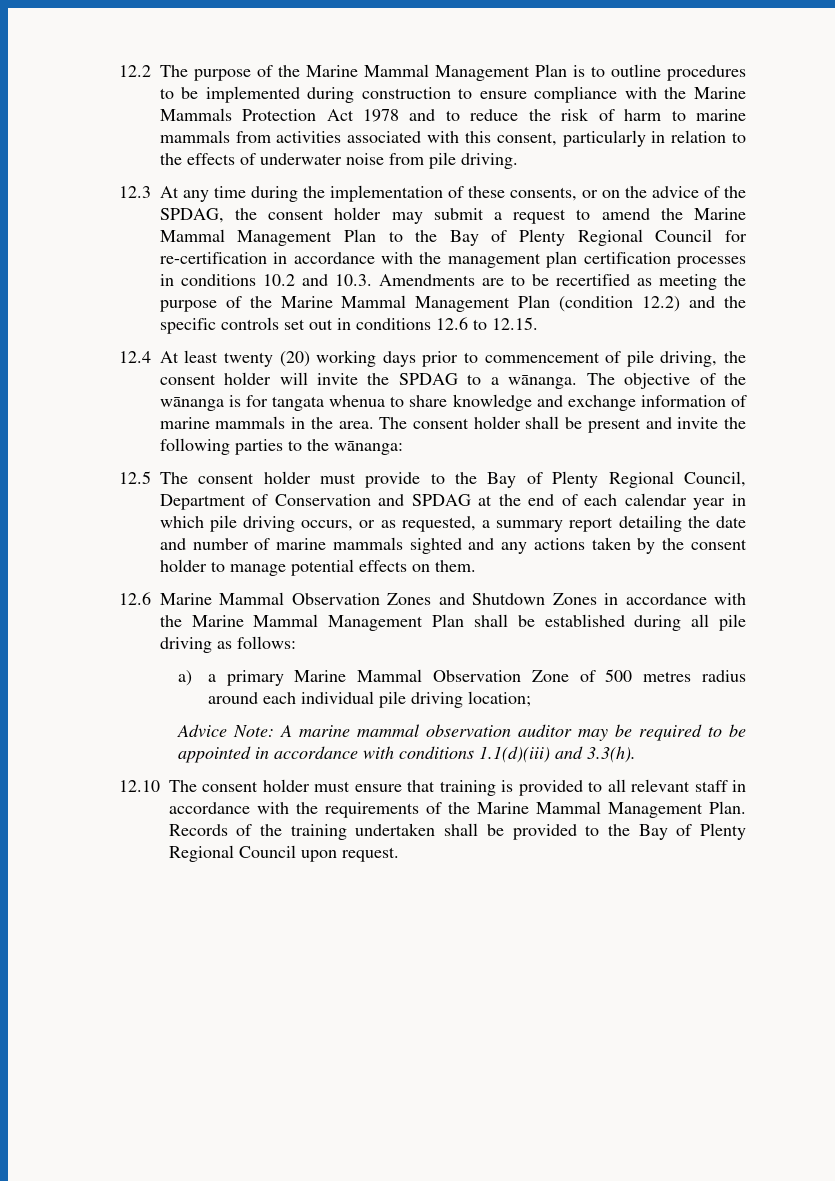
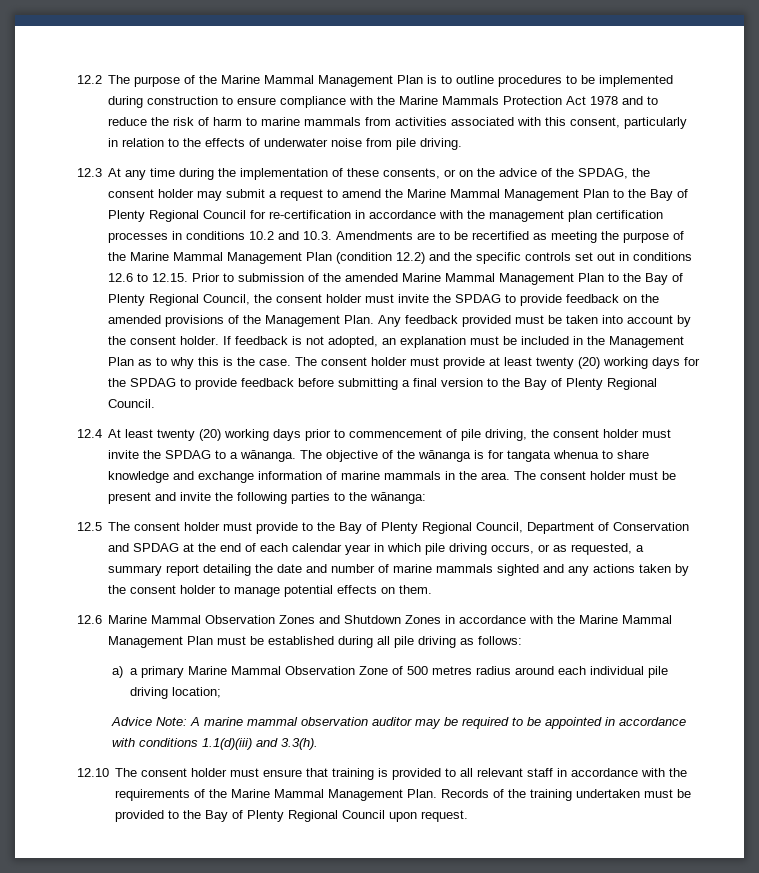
(538, 323) none -> [192,273,684,285] [108,294,660,306] [108,315,692,327] [108,336,685,348] [108,357,701,369] [108,378,658,390] [108,399,156,408] Prior to submission of the amended Marine Mammal Management Plan to the Bay of Plenty Regional Council, the consent holder must invite the SPDAG to provide feedback on the amended provisions of the Management Plan. Any feedback provided must be taken into account by the consent holder. If feedback is not adopted, an explanation must be included in the Management Plan as to why this is the case. The consent holder must provide at least twenty (20) working days for the SPDAG to provide feedback before submitting a final version to the Bay of Plenty Regional Council.
[279,372,308,385] will -> [642,429,672,438] must
[525,416,560,429] shall -> [629,471,659,480] must
[473,614,508,627] shall -> [217,636,247,645] must
[444,823,479,836] shall -> [644,789,674,798] must

